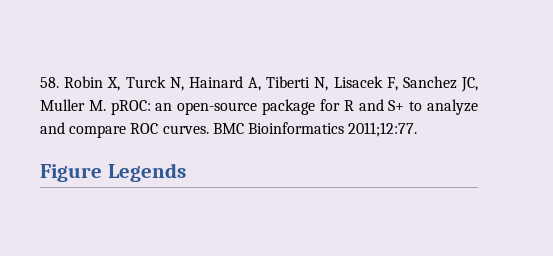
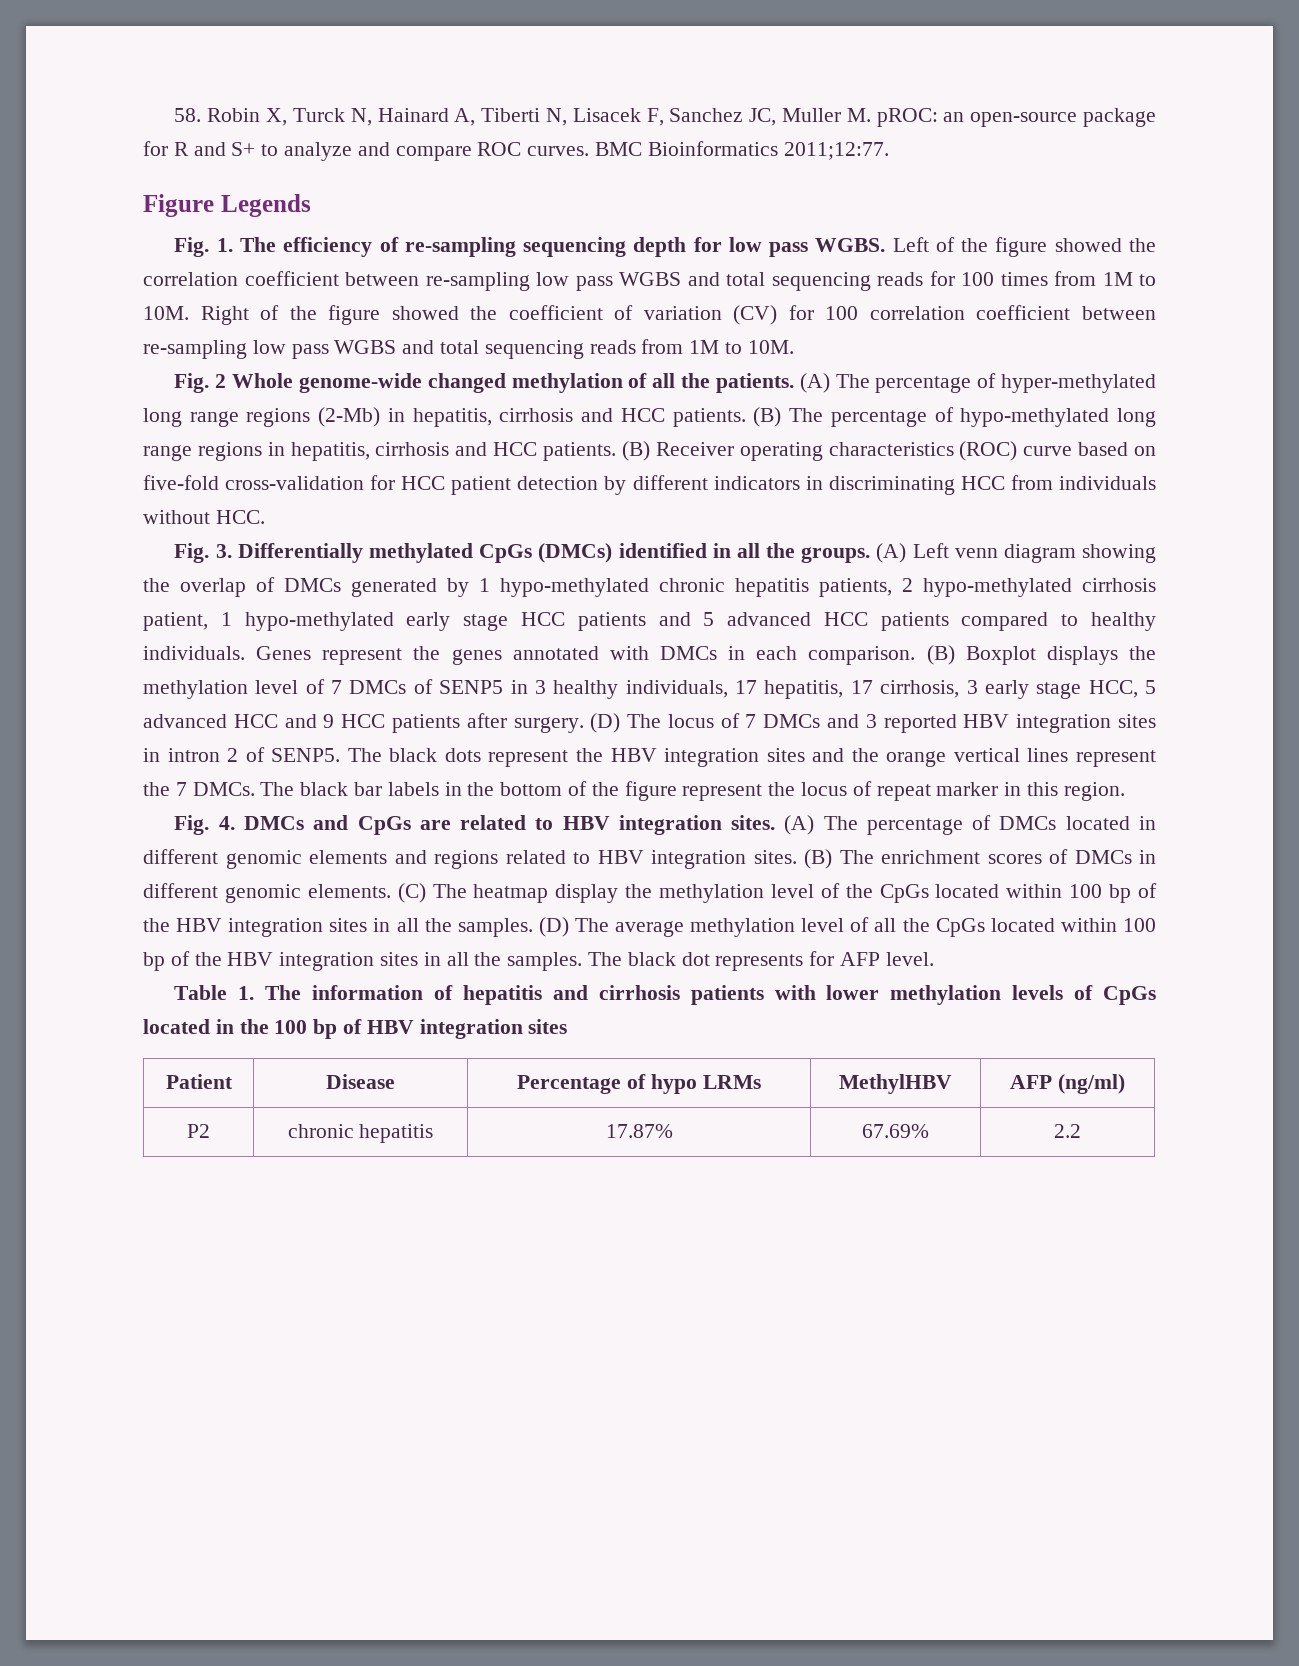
(186, 172) none -> [174,237,1156,257] [143,271,1156,291] [143,305,1156,325] [143,339,794,359] [174,373,1156,393] [143,407,1156,427] [143,441,1156,461] [143,475,1157,495] [143,510,265,524] [174,543,1157,563] [143,577,1156,597] [143,612,1157,631] [143,645,1156,665] [143,679,1156,699] [143,713,1156,733] [143,747,1156,767] [143,781,1125,801] [174,815,1156,835] [143,849,1156,869] [143,883,1157,903] [143,917,1156,937] [143,951,934,971] [174,985,1157,1005] [143,1019,568,1039] [165,1074,233,1089] [326,1074,395,1089] [517,1074,761,1094] [839,1074,952,1094] [1010,1074,1125,1094] [187,1124,210,1138] [287,1124,434,1143] [605,1124,673,1138] [862,1124,929,1138] [1054,1124,1081,1138] // Fig. 1. The efficiency of re-sampling sequencing depth for low pass WGBS. Left of the figure showed the correlation coefficient between re-sampling low pass WGBS and total sequencing reads for 100 times from 1M to 10M. Right of the figure showed the coefficient of variation (CV) for 100 correlation coefficient between re-sampling low pass WGBS and total sequencing reads from 1M to 10M. // Fig. 2 Whole genome-wide changed methylation of all the patients. (A) The percentage of hyper-methylated long range regions (2-Mb) in hepatitis, cirrhosis and HCC patients. (B) The percentage of hypo-methylated long range regions in hepatitis, cirrhosis and HCC patients. (B) Receiver operating characteristics (ROC) curve based on five-fold cross-validation for HCC patient detection by different indicators in discriminating HCC from individuals without HCC. // Fig. 3. Differentially methylated CpGs (DMCs) identified in all the groups. (A) Left venn diagram showing the overlap of DMCs generated by 1 hypo-methylated chronic hepatitis patients, 2 hypo-methylated cirrhosis patient, 1 hypo-methylated early stage HCC patients and 5 advanced HCC patients compared to healthy individuals. Genes represent the genes annotated with DMCs in each comparison. (B) Boxplot displays the methylation level of 7 DMCs of SENP5 in 3 healthy individuals, 17 hepatitis, 17 cirrhosis, 3 early stage HCC, 5 advanced HCC and 9 HCC patients after surgery. (D) The locus of 7 DMCs and 3 reported HBV integration sites in intron 2 of SENP5. The black dots represent the HBV integration sites and the orange vertical lines represent the 7 DMCs. The black bar labels in the bottom of the figure represent the locus of repeat marker in this region. // Fig. 4. DMCs and CpGs are related to HBV integration sites. (A) The percentage of DMCs located in different genomic elements and regions related to HBV integration sites. (B) The enrichment scores of DMCs in different genomic elements. (C) The heatmap display the methylation level of the CpGs located within 100 bp of the HBV integration sites in all the samples. (D) The average methylation level of all the CpGs located within 100 bp of the HBV integration sites in all the samples. The black dot represents for AFP level. // Table 1. The information of hepatitis and cirrhosis patients with lower methylation levels of CpGs located in the 100 bp of HBV integration sites // Patient | Disease | Percentage of hypo LRMs | MethylHBV | AFP (ng/ml) // P2 | chronic hepatitis | 17.87% | 67.69% | 2.2

